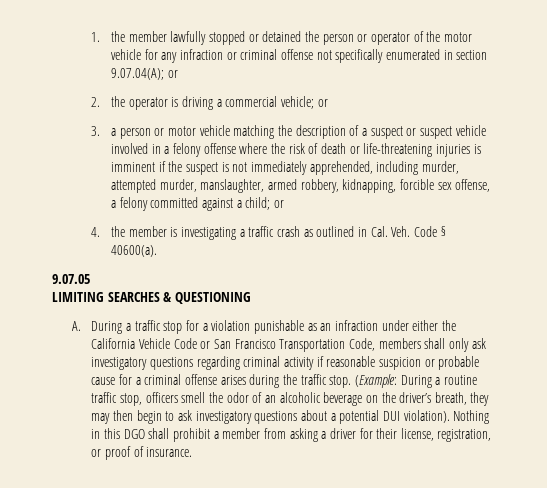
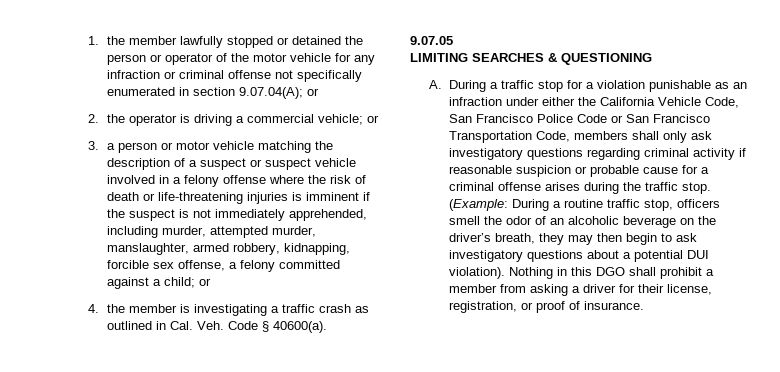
(171, 343) none -> [704,97,739,108] [448,114,573,123] Code, San Francisco Police

